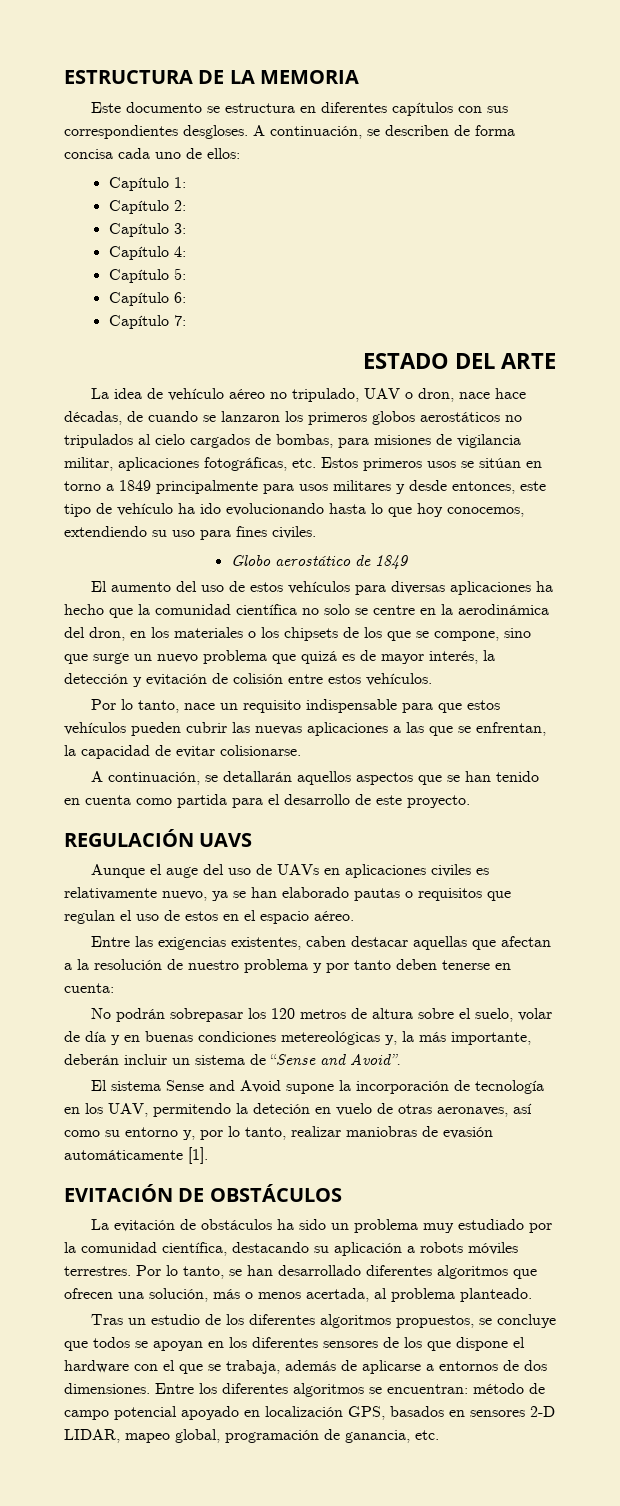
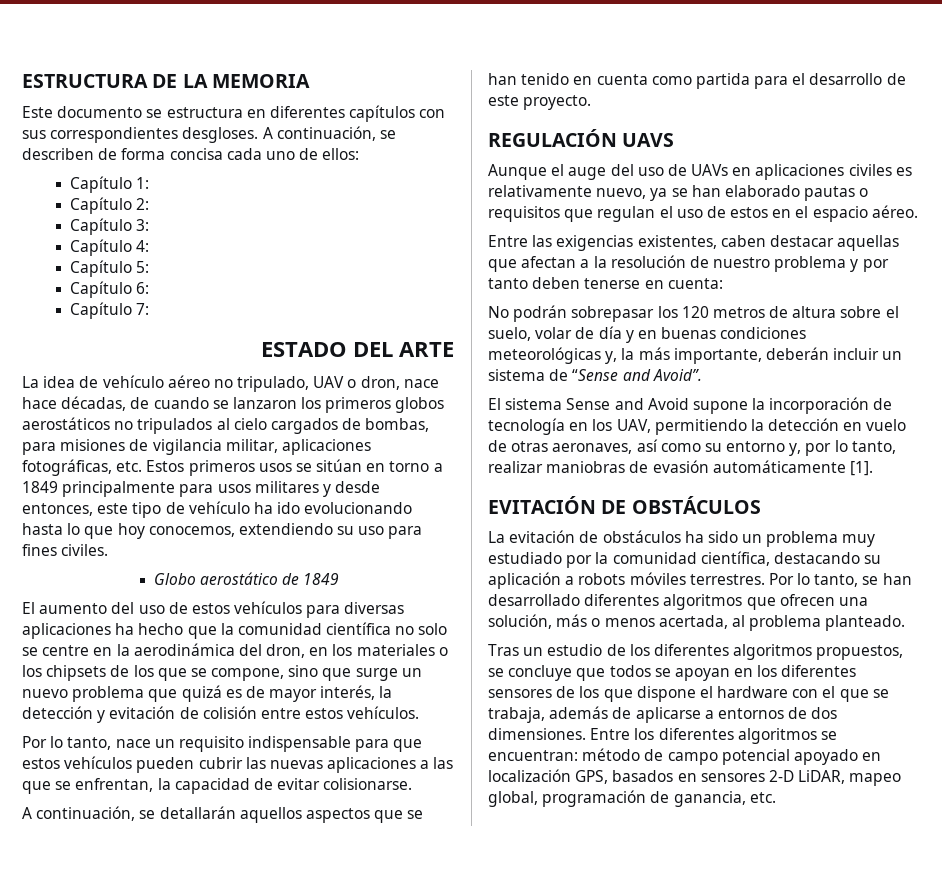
[281,1031,380,1045] metereológicas -> [488,347,601,364] meteorológicas
[153,1103,310,1117] permitendo la deteción -> [654,418,840,435] permitiendo la detección
[64,1429,120,1443] LIDAR, -> [798,770,846,784] LiDAR,

